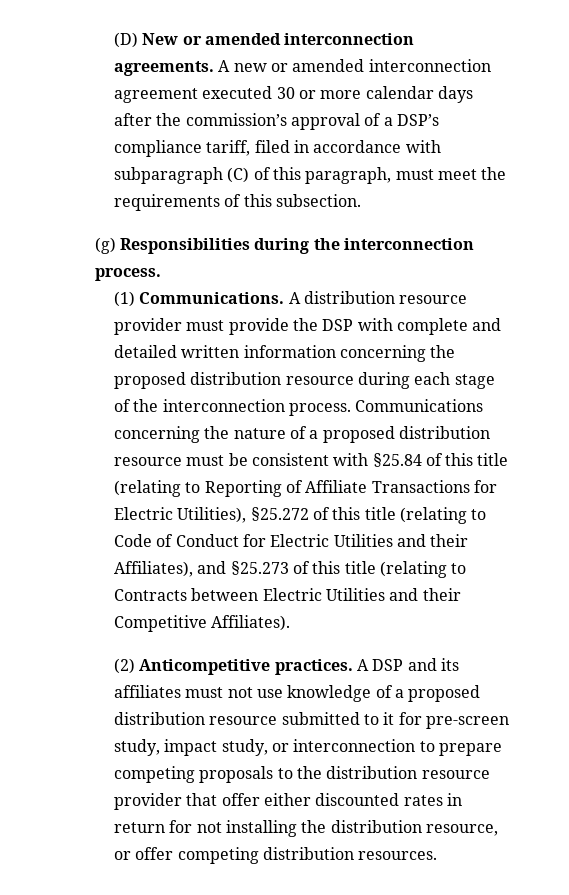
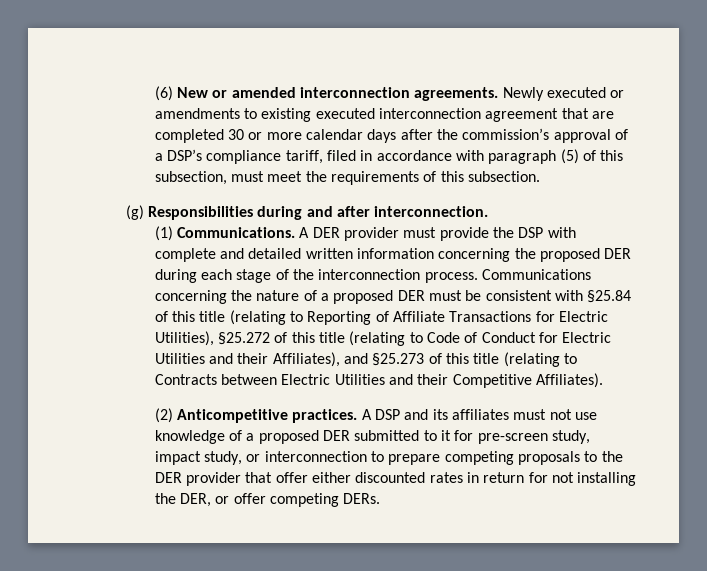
[113,32,138,48] (D) -> [154,86,173,101] (6)
[218,59,491,72] [113,86,273,103] A new or amended interconnection agreement executed -> [502,87,625,101] [154,108,614,122] [154,129,224,143] Newly executed or amendments to existing executed interconnection agreement that are completed
[113,167,392,184] subparagraph (C) of this paragraph, -> [488,149,624,164] [154,171,227,185] paragraph (5) of this subsection,
[313,238,474,250] [94,268,161,281] the interconnection process. -> [306,206,489,217] and after interconnection.
[303,291,468,304] distribution resource -> [312,227,340,238] DER
[190,372,354,385] distribution resource -> [604,248,632,259] DER
[398,426,490,439] [113,457,182,466] distribution resource -> [397,290,425,301] DER
[113,712,278,725] distribution resource -> [323,430,351,441] DER
[326,766,490,779] distribution resource -> [154,472,182,483] DER
[330,820,498,836] distribution resource, -> [180,493,212,507] DER,
[262,847,438,860] distribution resources. -> [343,493,381,504] DERs.

